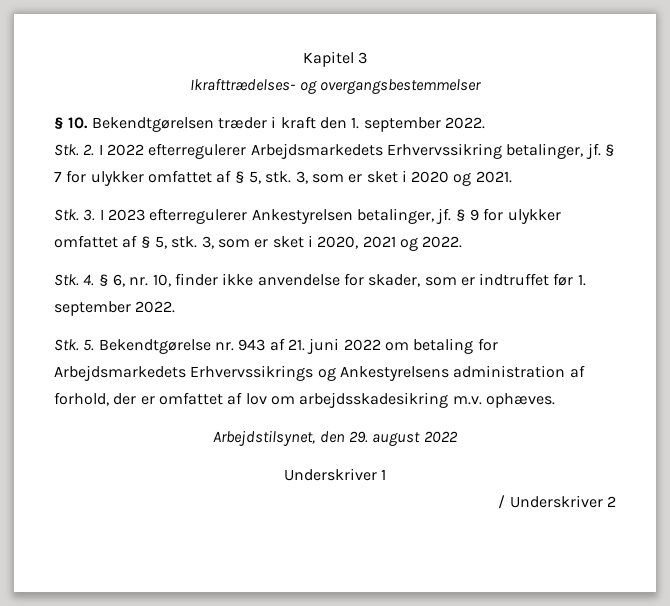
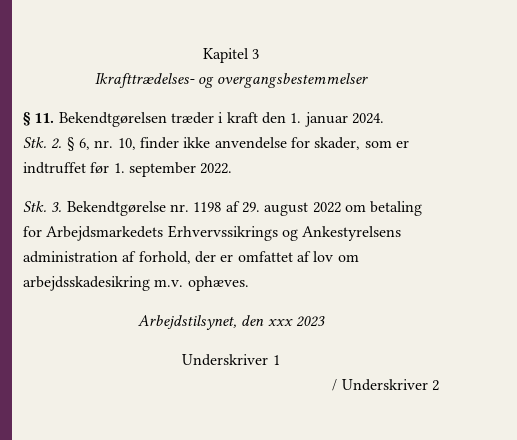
[68,117,89,129] 10. -> [34,113,55,123] 11.
[363,117,485,132] september 2022. -> [304,112,384,127] januar 2024.
[98,143,615,159] [54,170,512,186] [54,208,561,224] [54,235,463,251] [54,274,95,286] I 2022 efterregulerer Arbejdsmarkedets Erhvervssikring betalinger, jf. § 7 for ulykker omfattet af § 5, stk. 3, som er sket i 2020 og 2021. // Stk. 3. I 2023 efterregulerer Ankestyrelsen betalinger, jf. § 9 for ulykker omfattet af § 5, stk. 3, som er sket i 2020, 2021 og 2022. // Stk. 4. -> (63, 143) none
[83,339,95,351] 5. -> [51,202,63,212] 3.
[238,338,340,354] 943 af 21. juni -> [193,201,309,216] 1198 af 29. august
[349,431,458,446] 29. august 2022 -> [267,316,325,327] xxx 2023

